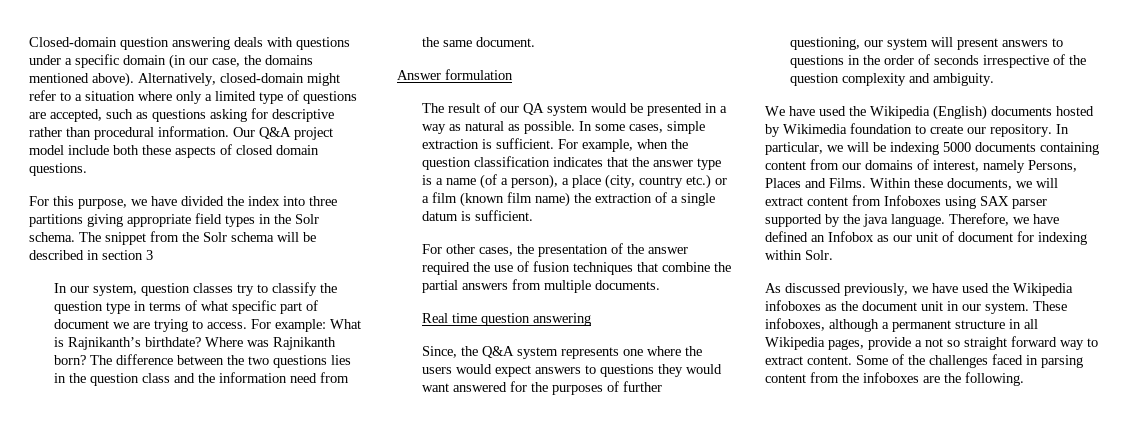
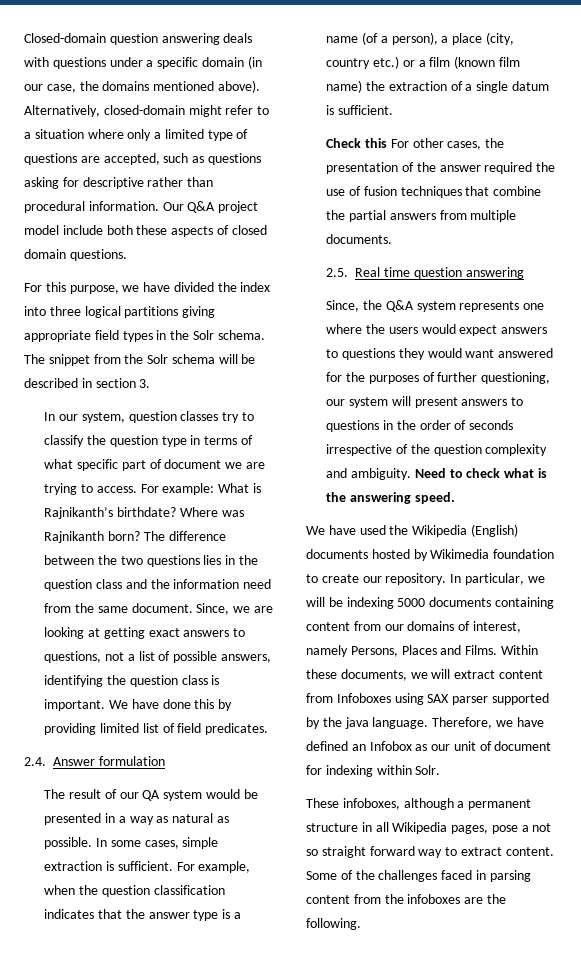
(337, 201) none -> [84,306,121,318] logical
[146,250,153,260] 3 -> [139,379,151,388] 3.
(535, 42) // -> [196,603,273,615] [44,627,246,639] [44,651,271,663] [44,675,220,687] [44,699,233,711] [44,723,269,735] [24,757,46,766] Since, we are looking at getting exact answers to questions, not a list of possible answers, identifying the question class is important. We have done this by providing limited list of field predicates. // 2.4.
(533, 215) none -> [326,138,387,148] Check this
(660, 285) none -> [326,268,349,277] 2.5.
(994, 79) none -> [414,468,547,478] [326,492,455,504] Need to check what is the answering speed.
[765,283,1073,296] [765,300,1029,314] As discussed previously, we have used the Wikipedia infoboxes as the document unit in our system. -> (441, 770) none
[868,337,911,350] provide -> [491,825,518,834] pose

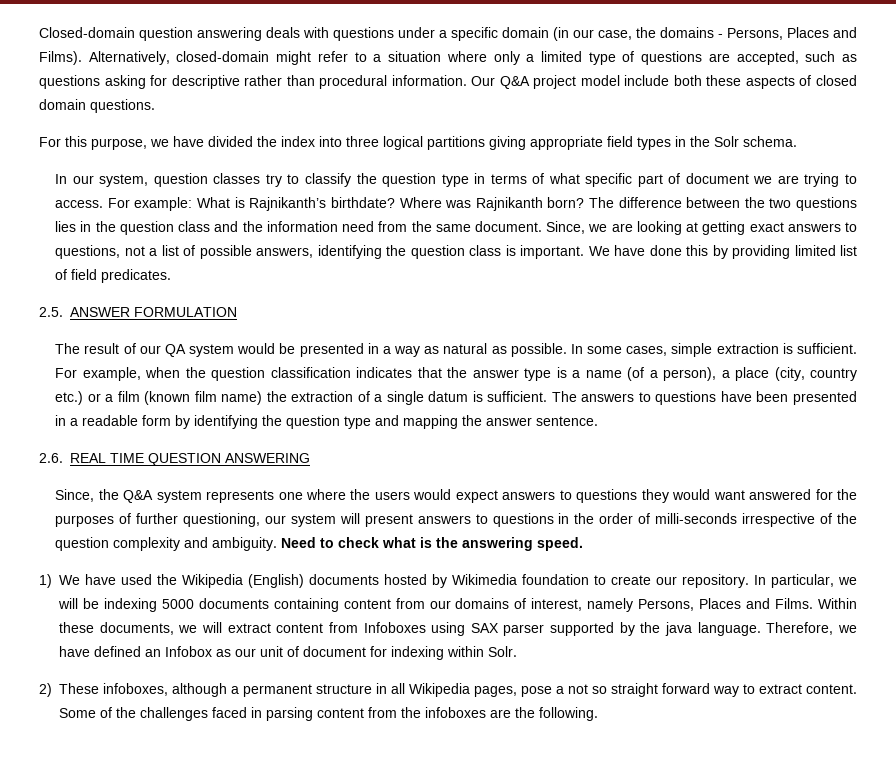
[153,80,260,93] mentioned above). -> [718,27,857,40] [39,51,82,65] - Persons, Places and Films).
[24,354,256,366] [24,378,151,388] The snippet from the Solr schema will be described in section 3. -> (797, 141) none
[24,756,165,766] 2.4. Answer formulation -> [39,307,237,317] 2.5. ANSWER FORMULATION
[326,138,505,150] [326,162,556,174] [326,186,542,198] [326,210,517,222] [326,234,393,244] [326,267,524,279] // Check this For other cases, the presentation of the answer required the use of fusion techniques that combine the partial answers from multiple documents. // 2.5. Real time question answering -> [551,391,858,405] [55,415,599,429] [39,453,310,466] The answers to questions have been presented in a readable form by identifying the question type and mapping the answer sentence. // 2.6. REAL TIME QUESTION ANSWERING
[469,420,514,430] seconds -> [655,513,738,524] milli-seconds
(455, 498) none -> [39,574,52,588] 1)
(441, 770) none -> [39,683,52,697] 2)

